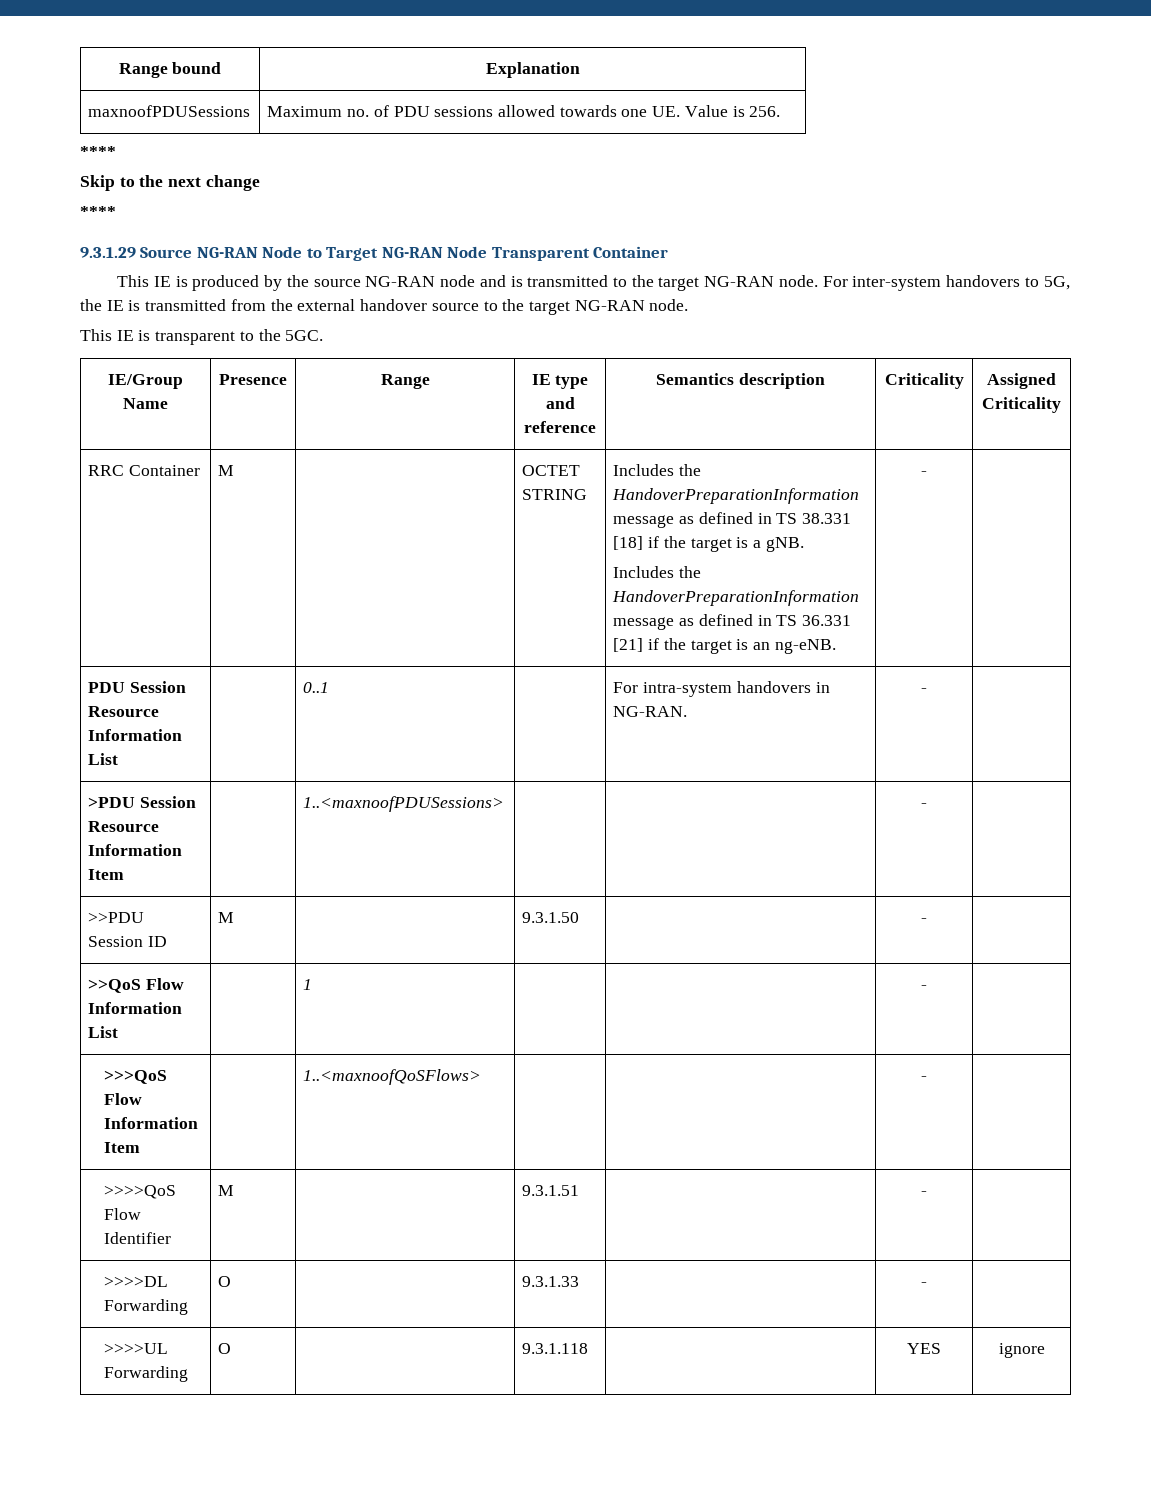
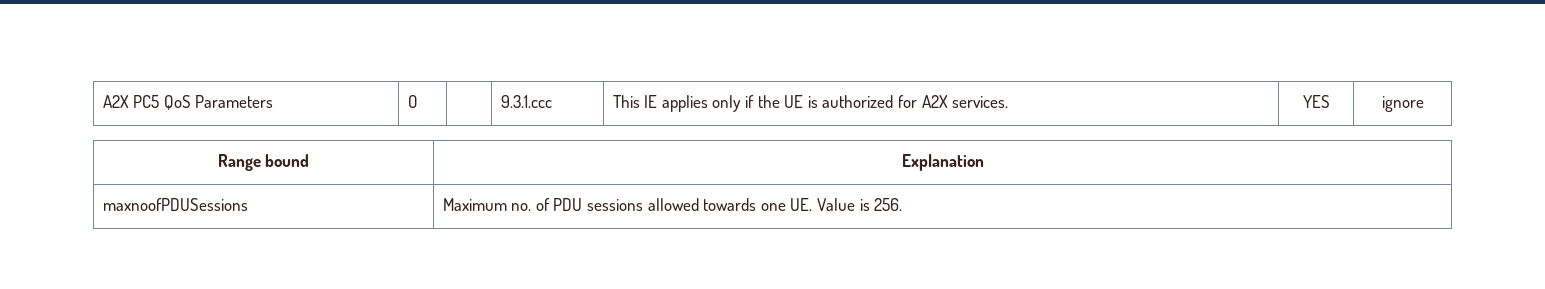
(118, 70) none -> [102,95,274,110] [407,95,418,108] [500,95,552,108] [612,95,1009,112] [1302,95,1330,108] [1381,96,1424,112] A2X PC5 QoS Parameters | O | | 9.3.1.ccc | This IE applies only if the UE is authorized for A2X services. | YES | ignore //
[80,146,116,157] [80,175,260,191] [80,206,116,217] [80,246,669,261] [117,275,1070,291] [80,299,689,315] [80,329,324,345] [108,374,183,389] [123,398,168,409] [219,374,287,385] [380,374,430,389] [531,374,589,389] [545,397,575,409] [524,421,596,433] [656,373,825,389] [884,373,964,389] [987,373,1056,389] [982,397,1061,413] [88,465,201,476] [218,465,235,476] [522,465,581,476] [522,489,588,500] [613,464,702,476] [612,488,860,504] [613,512,852,528] [613,536,804,552] [613,566,702,578] [612,590,860,606] [613,614,852,630] [613,638,836,654] [921,471,927,476] [88,681,187,693] [88,706,160,717] [88,729,183,741] [88,753,119,765] [303,682,330,693] [613,681,830,697] [613,706,688,717] [921,688,927,693] [88,796,197,808] [88,821,160,832] [88,844,183,856] [88,869,125,880] [303,796,505,812] [921,803,927,808] [88,912,145,923] [88,936,168,947] [218,912,235,923] [522,912,580,923] [921,918,927,923] [88,978,185,993] [88,1002,183,1014] [88,1026,119,1038] [303,979,313,990] [921,985,927,990] [103,1070,167,1084] [103,1093,142,1105] [103,1117,198,1129] [103,1142,140,1153] [303,1069,482,1085] [921,1076,927,1081] [103,1185,176,1199] [103,1208,141,1220] [103,1232,171,1244] [218,1185,235,1196] [522,1185,580,1196] [921,1191,927,1196] [103,1276,168,1287] [103,1299,188,1315] [218,1276,232,1287] [522,1276,580,1287] [921,1282,927,1287] [103,1343,168,1354] [103,1366,188,1382] [218,1343,232,1354] [522,1343,589,1354] [907,1343,941,1354] [998,1343,1045,1358] // **** // Skip to the next change // **** // 9.3.1.29 Source NG-RAN Node to Target NG-RAN Node Transparent Container // This IE is produced by the source NG-RAN node and is transmitted to the target NG-RAN node. For inter-system handovers to 5G, the IE is transmitted from the external handover source to the target NG-RAN node. // This IE is transparent to the 5GC. // IE/Group Name | Presence | Range | IE type and reference | Semantics description | Criticality | Assigned Criticality // RRC Container | M | | OCTET STRING | Includes the HandoverPreparationInformation message as defined in TS 38.331 [18] if the target is a gNB. // Includes the HandoverPreparationInformation message as defined in TS 36.331 [21] if the target is an ng-eNB. | - | // PDU Session Resource Information List | | 0..1 | | For intra-system handovers in NG-RAN. | - | // >PDU Session Resource Information Item | | 1..<maxnoofPDUSessions> | | | - | // >>PDU Session ID | M | | 9.3.1.50 | | - | // >>QoS Flow Information List | | 1 | | | - | // >>>QoS Flow Information Item | | 1..<maxnoofQoSFlows> | | | - | // >>>>QoS Flow Identifier | M | | 9.3.1.51 | | - | // >>>>DL Forwarding | O | | 9.3.1.33 | | - | // >>>>UL Forwarding | O | | 9.3.1.118 | | YES | ignore -> (903, 204) none

